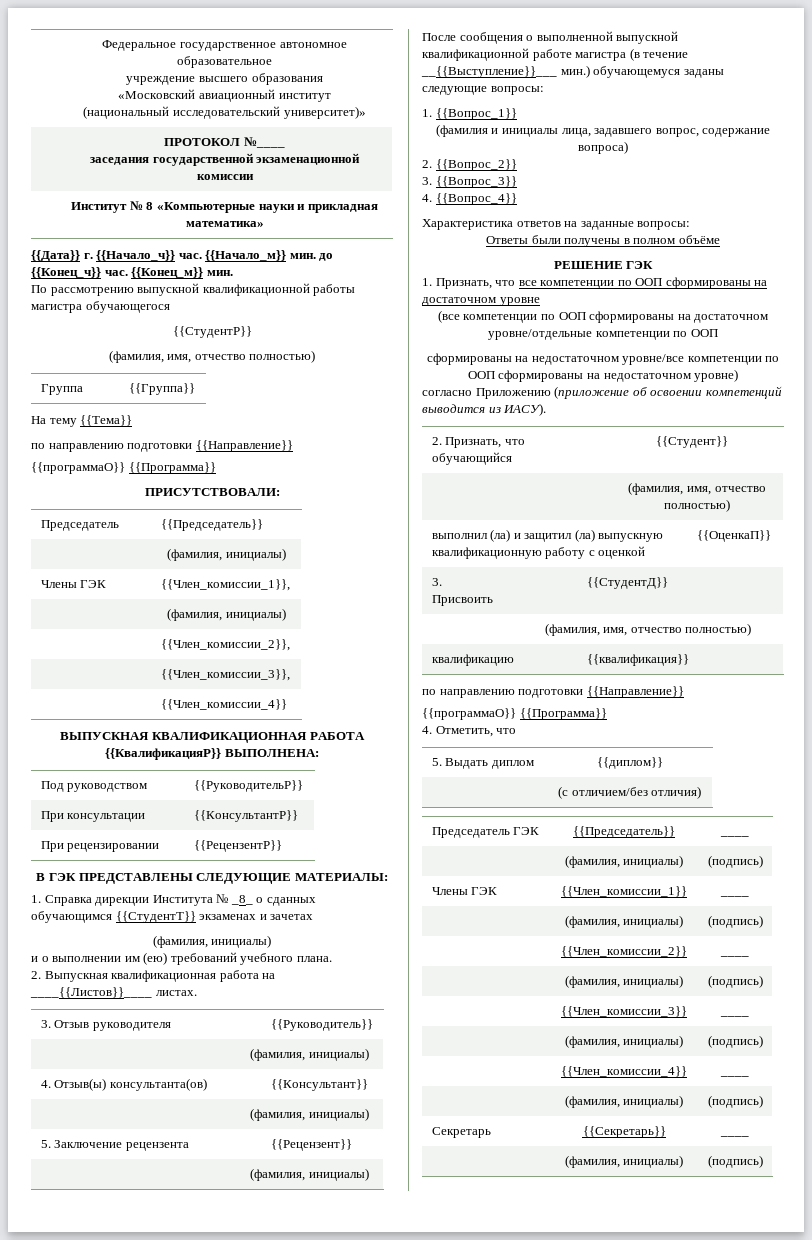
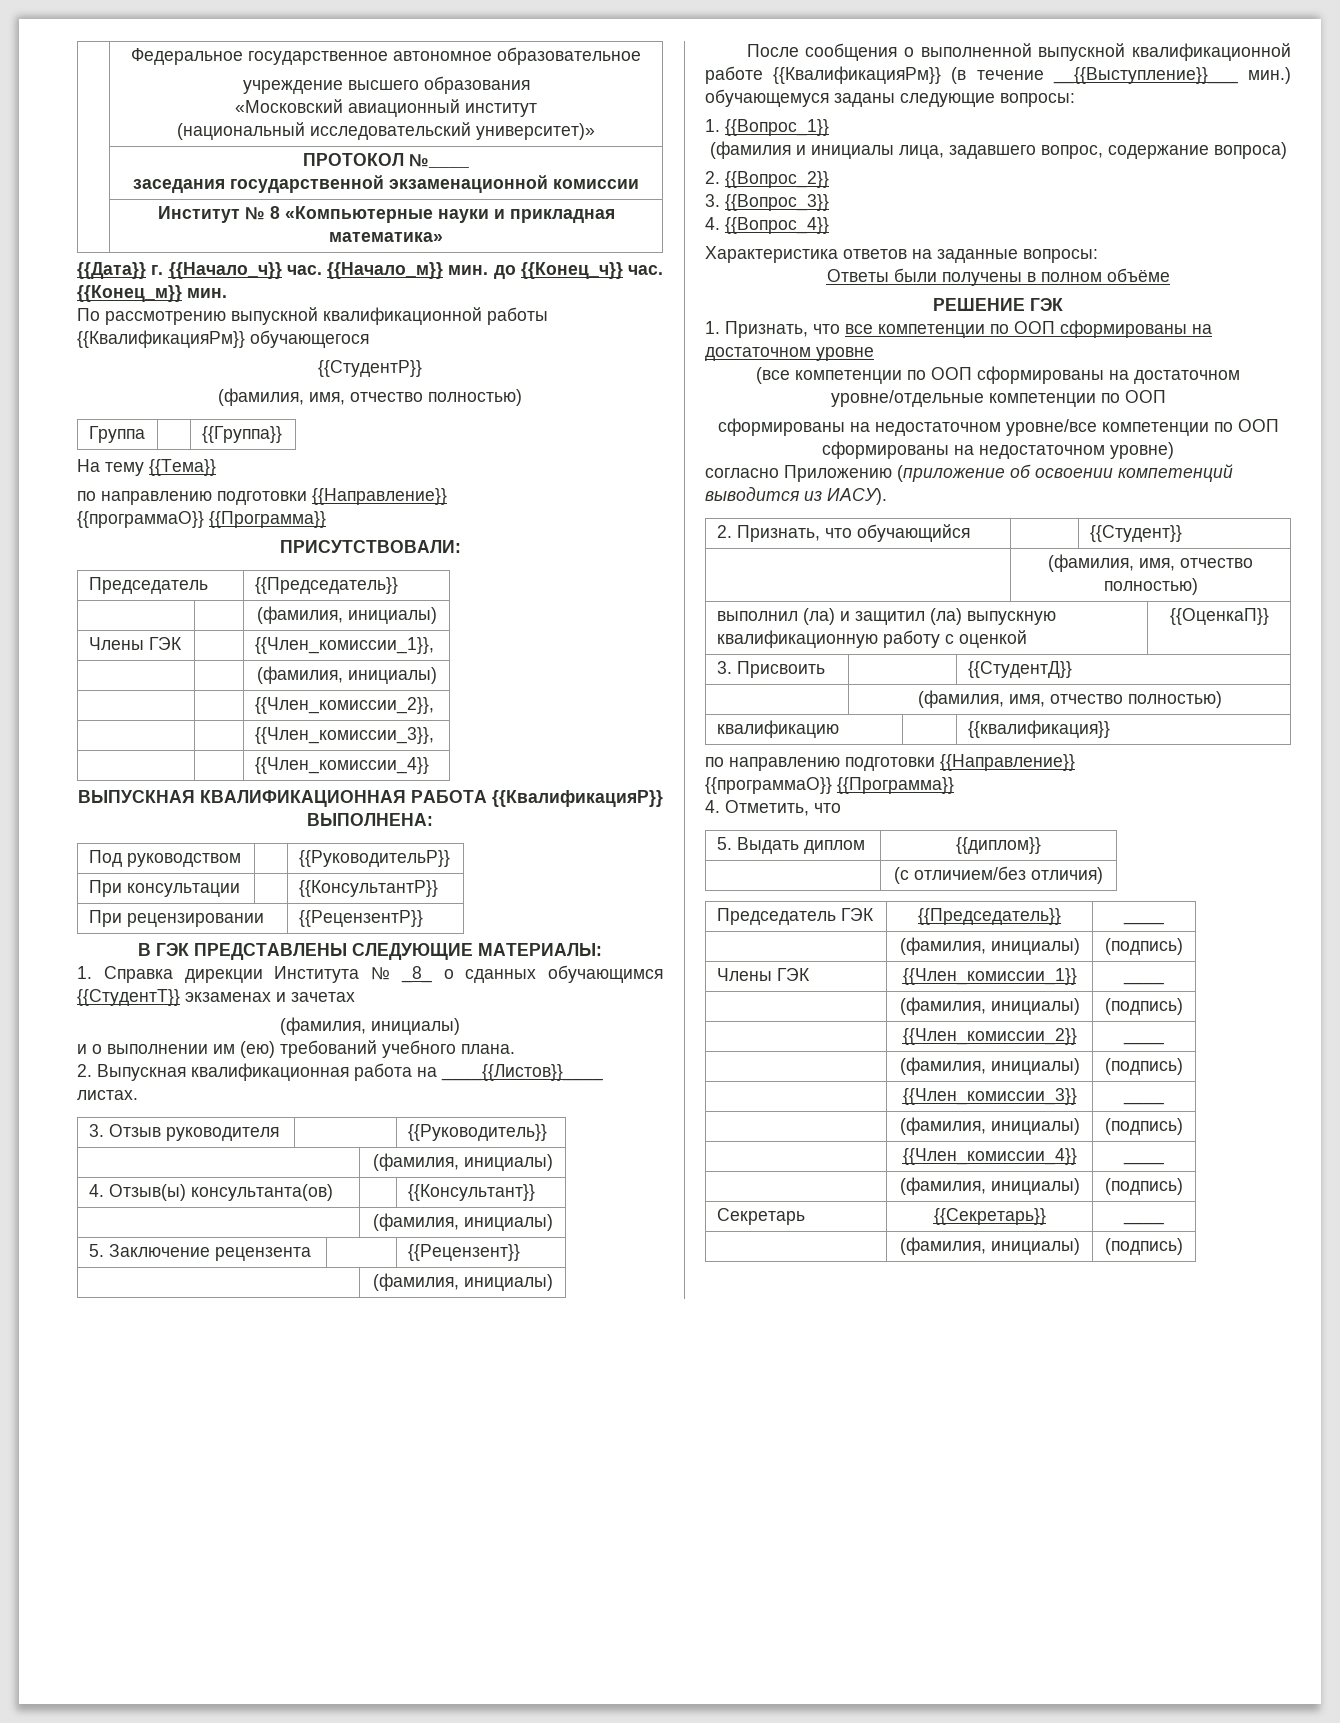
[31,304,82,313] магистра -> [77,330,245,348] {{КвалификацияРм}}
[575,52,627,61] магистра -> [773,66,942,84] {{КвалификацияРм}}

